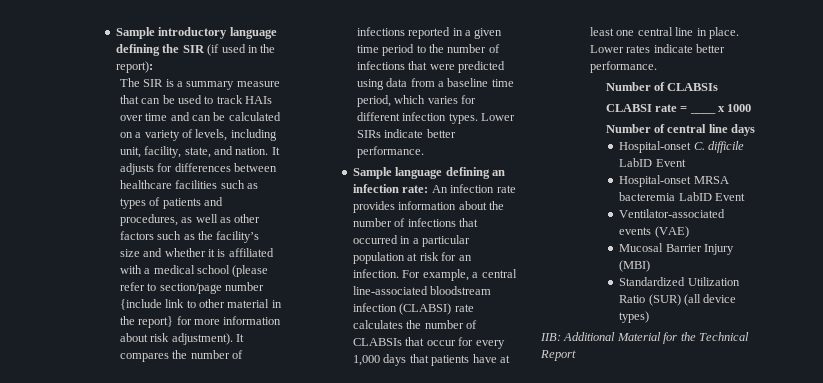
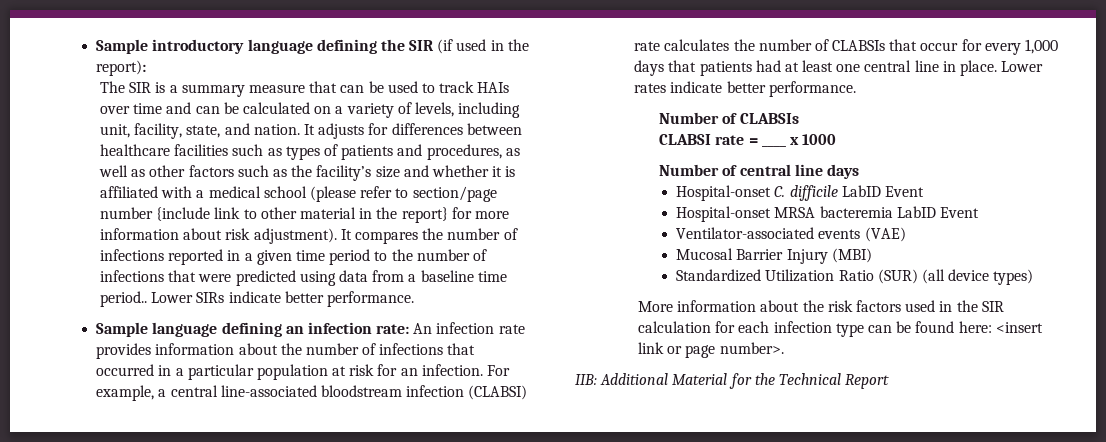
[356,95,477,107] [356,112,478,124] period, which varies for different infection types. -> [100,291,148,307] period..
[472,354,497,363] have -> [755,60,781,72] had
(650, 317) none -> [638,300,1004,312] [638,321,1043,337] [638,342,784,358] // More information about the risk factors used in the SIR calculation for each infection type can be found here: <insert link or page number>.

